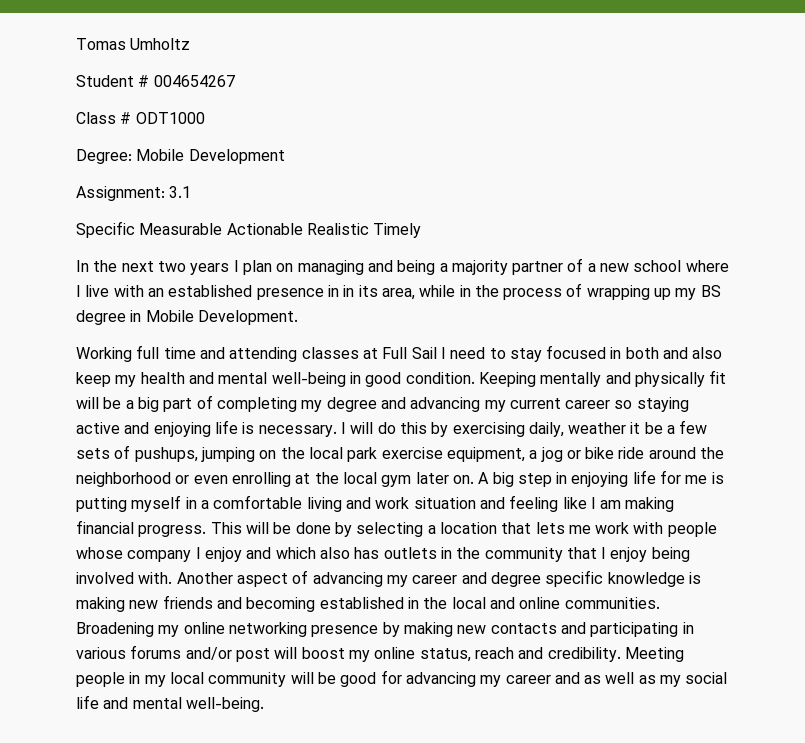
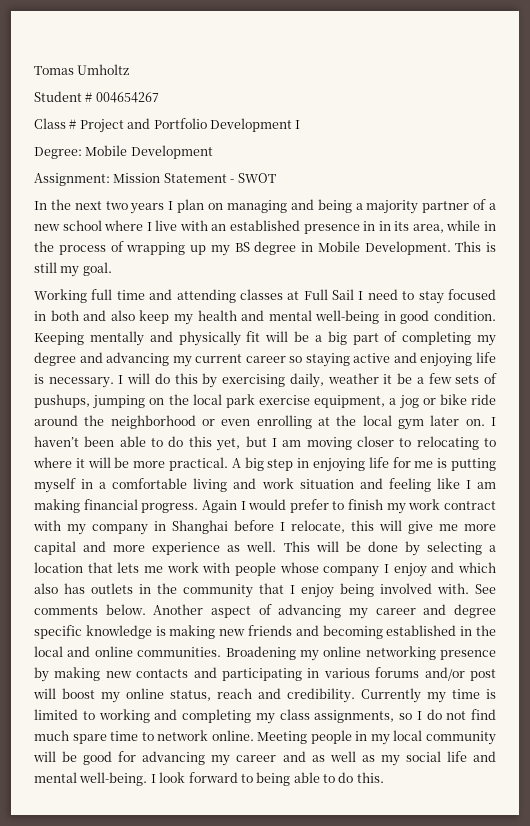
[135,112,205,124] ODT1000 -> [79,118,301,133] Project and Portfolio Development I
[169,186,192,198] [76,221,422,238] 3.1 // Specific Measurable Actionable Realistic Timely -> [113,173,276,183] Mission Statement - SWOT
(298, 317) none -> [455,241,496,252] [34,262,112,277] This is still my goal.
(474, 479) none -> [490,417,496,426] [34,436,496,451] [33,457,228,471] I haven’t been able to do this yet, but I am moving closer to relocating to where it will be more practical.
(207, 531) none -> [201,499,496,514] [33,520,496,535] [34,541,277,555] Again I would prefer to finish my work contract with my company in Shanghai before I relocate, this will give me more capital and more experience as well.
(173, 578) none -> [475,584,496,594] [34,604,146,615] See comments below.
(621, 654) none -> [361,688,496,703] [34,709,496,724] [34,730,254,744] Currently my time is limited to working and completing my class assignments, so I do not find much spare time to network online.
(264, 704) none -> [150,772,384,786] I look forward to being able to do this.

